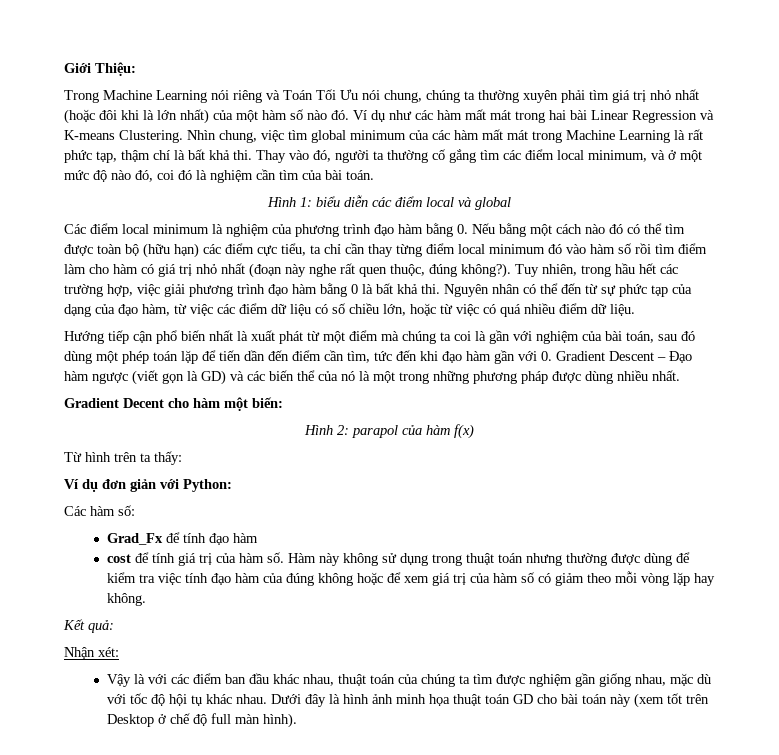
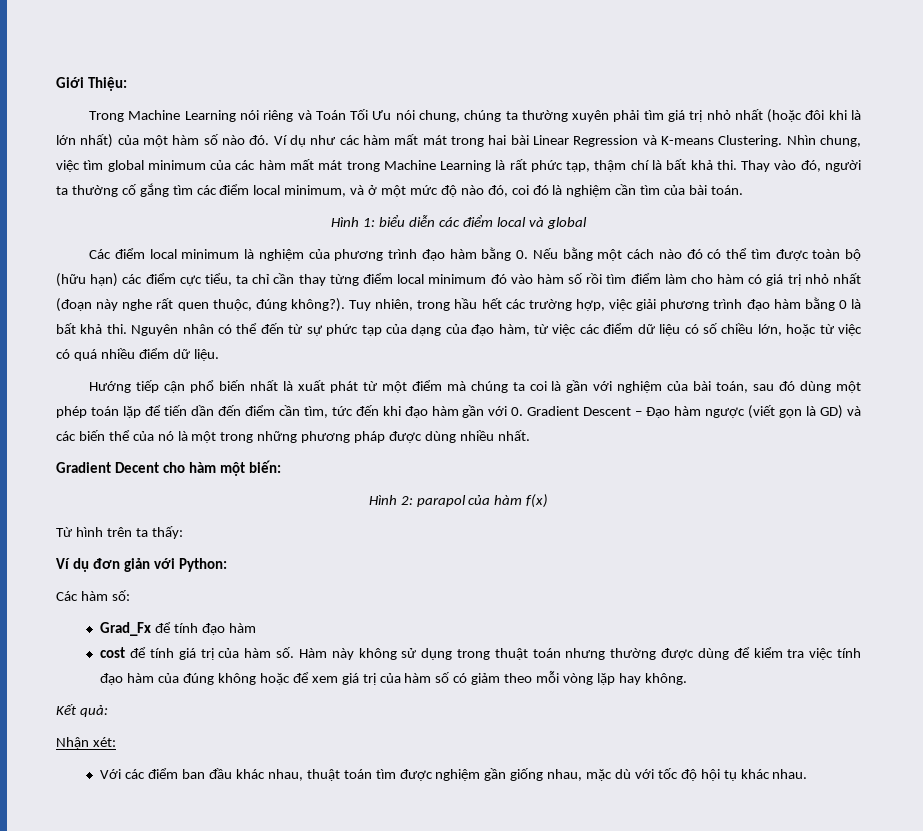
[106,674,167,687] Vậy là với -> [100,769,122,779] Với
[397,674,470,687] của chúng ta -> (372, 774) none
[270,693,709,708] [106,713,297,728] Dưới đây là hình ảnh minh họa thuật toán GD cho bài toán này (xem tốt trên Desktop ở chế độ full màn hình). -> (808, 774) none

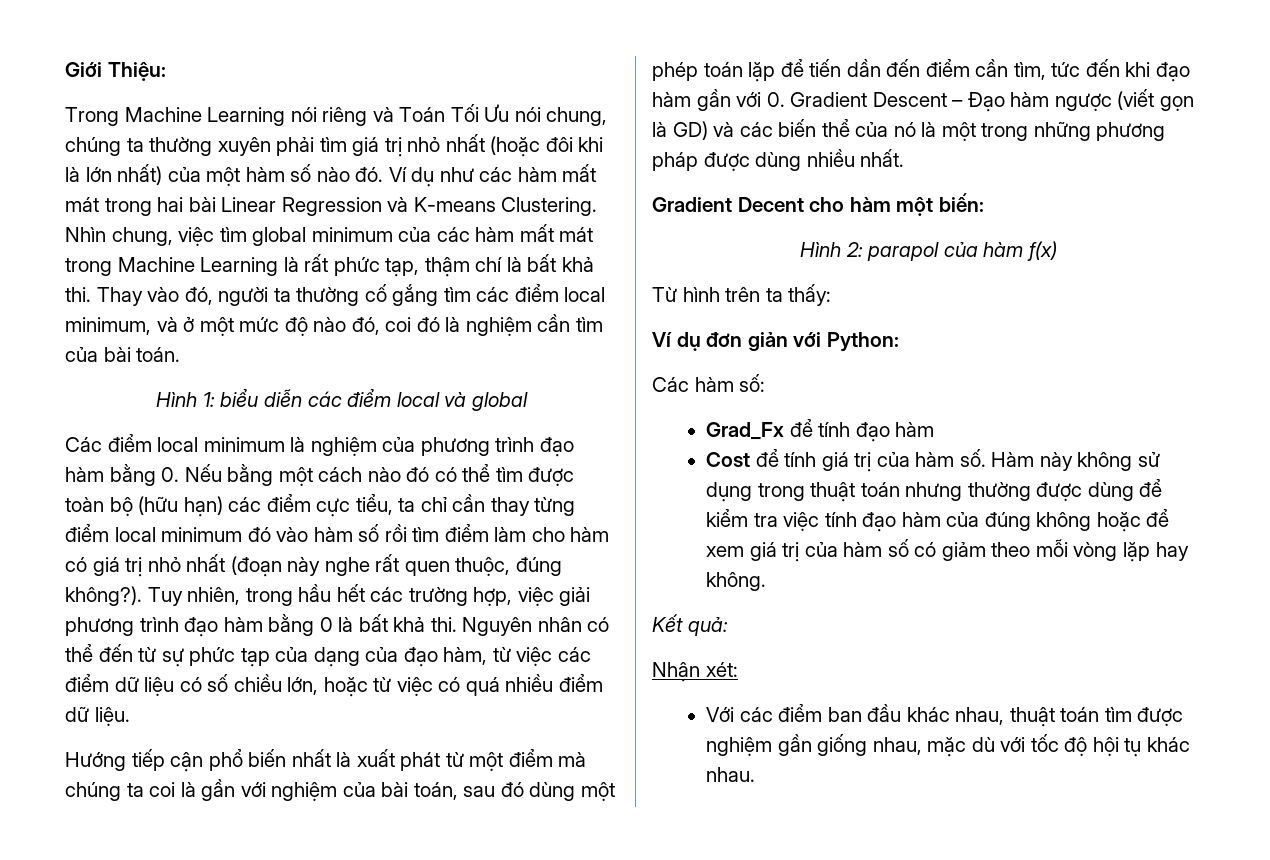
[100,647,126,658] cost -> [706,452,751,467] Cost

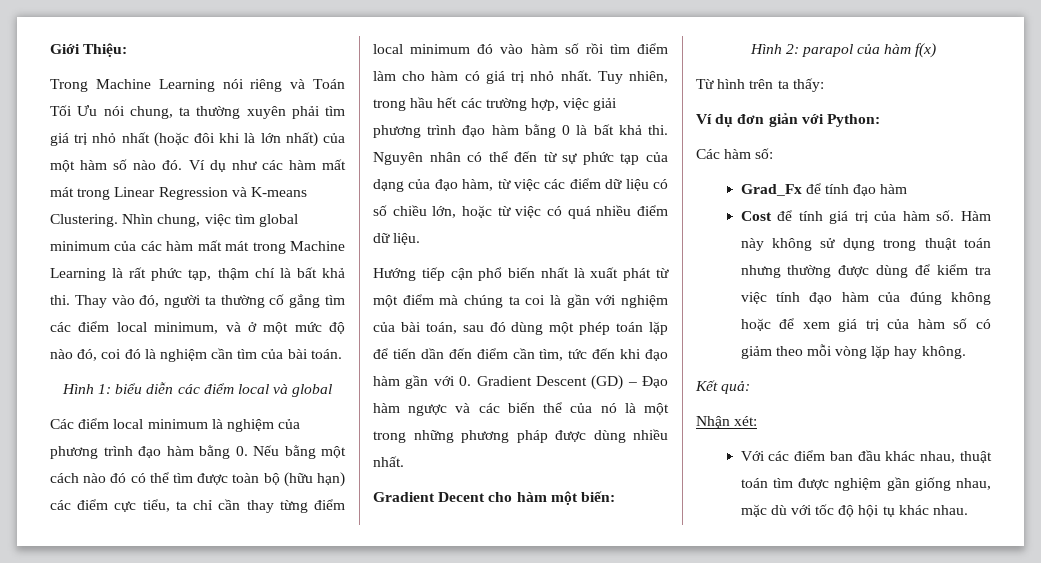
[65,137,121,156] chúng -> (173, 112) none
[157,197,216,212] hai bài -> (111, 194) none
[186,554,562,577] [65,586,142,606] nhất (đoạn này nghe rất quen thuộc, đúng không?). -> [560,70,592,81] nhất.
(947, 99) none -> [591,375,624,390] (GD)
[1117,89,1194,111] [652,121,708,140] (viết gọn là GD) -> (448, 410) none

